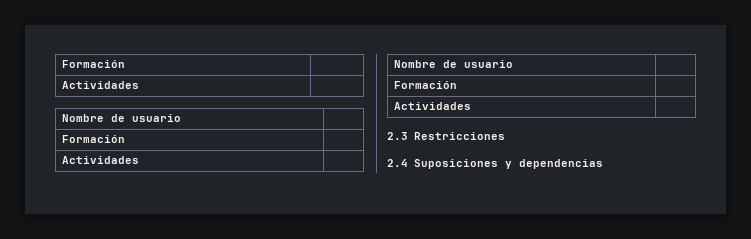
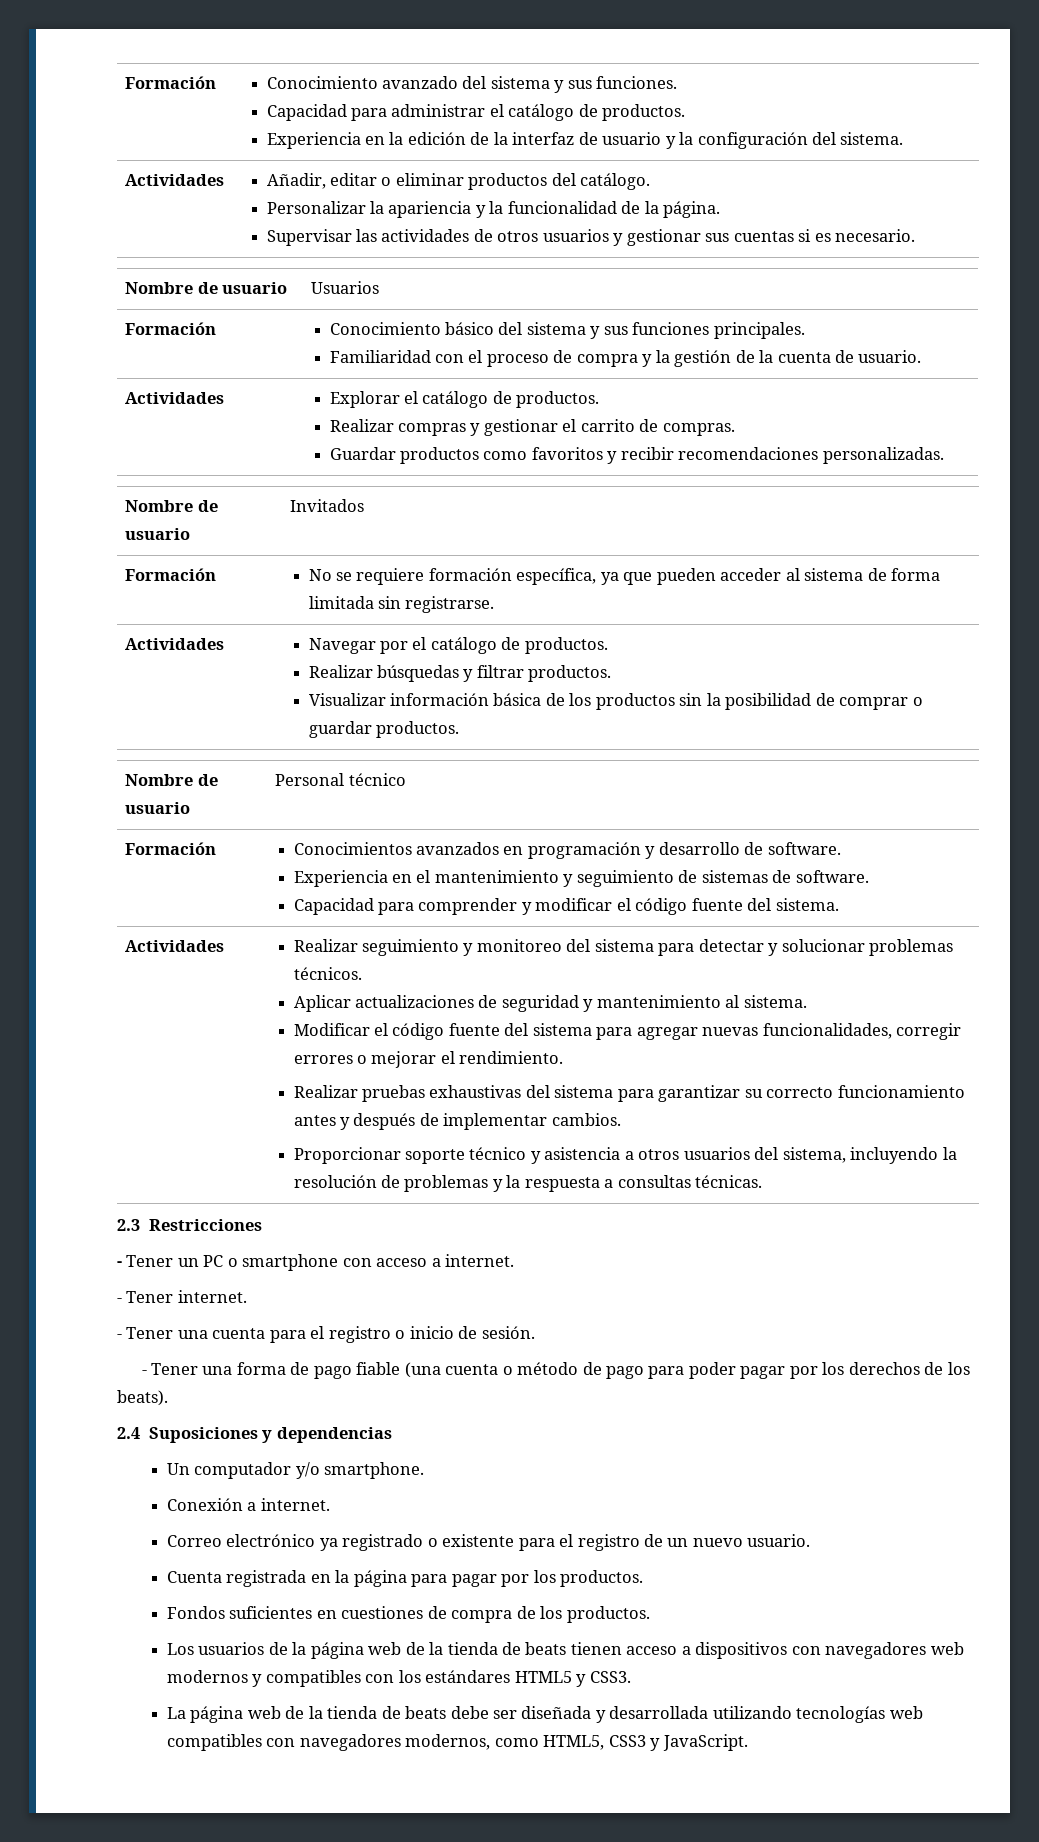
[61,60,125,68] [61,81,139,89] [61,114,181,122] [61,135,125,143] [61,156,139,164] [393,60,513,68] [393,81,457,89] [393,102,471,110] [387,132,505,140] [387,159,603,169] Formación | // Actividades | // Nombre de usuario | // Formación | // Actividades | // Nombre de usuario | // Formación | // Actividades | // 2.3 Restricciones // 2.4 Suposiciones y dependencias -> [125,76,217,89] [266,76,678,93] [266,104,686,121] [266,132,904,149] [125,174,225,186] [266,173,651,190] [266,201,721,218] [266,229,916,246] [125,282,288,294] [311,281,380,294] [125,322,217,335] [329,322,805,339] [329,350,922,367] [125,392,225,404] [329,391,600,408] [329,419,735,436] [329,447,944,464] [125,500,218,512] [125,528,191,540] [290,499,365,512] [125,568,217,581] [308,568,941,585] [308,596,495,613] [125,638,225,650] [308,637,608,654] [308,665,612,682] [308,693,923,710] [308,721,459,738] [125,774,218,786] [125,802,191,814] [275,773,406,786] [125,842,217,855] [293,842,841,859] [293,870,869,887] [293,898,839,915] [125,940,225,952] [293,939,954,956] [293,967,362,980] [293,995,807,1012] [293,1023,962,1040] [293,1051,564,1068] [293,1085,965,1102] [293,1113,621,1130] [293,1147,957,1164] [293,1175,763,1192] [117,1219,262,1231] [117,1254,515,1271] [117,1290,247,1303] [117,1326,535,1343] [141,1362,970,1379] [117,1390,168,1406] [117,1427,392,1443] [166,1462,425,1479] [166,1498,330,1511] [166,1534,811,1551] [166,1570,643,1587] [166,1606,650,1623] [166,1642,964,1659] [166,1670,631,1687] [166,1706,923,1723] [166,1734,748,1751] Formación | Conocimiento avanzado del sistema y sus funciones. // Capacidad para administrar el catálogo de productos. // Experiencia en la edición de la interfaz de usuario y la configuración del sistema. // Actividades | Añadir, editar o eliminar productos del catálogo. // Personalizar la apariencia y la funcionalidad de la página. // Supervisar las actividades de otros usuarios y gestionar sus cuentas si es necesario. // Nombre de usuario | Usuarios // Formación | Conocimiento básico del sistema y sus funciones principales. // Familiaridad con el proceso de compra y la gestión de la cuenta de usuario. // Actividades | Explorar el catálogo de productos. // Realizar compras y gestionar el carrito de compras. // Guardar productos como favoritos y recibir recomendaciones personalizadas. // Nombre de usuario | Invitados // Formación | No se requiere formación específica, ya que pueden acceder al sistema de forma limitada sin registrarse. // Actividades | Navegar por el catálogo de productos. // Realizar búsquedas y filtrar productos. // Visualizar información básica de los productos sin la posibilidad de comprar o guardar productos. // Nombre de usuario | Personal técnico // Formación | Conocimientos avanzados en programación y desarrollo de software. // Experiencia en el mantenimiento y seguimiento de sistemas de software. // Capacidad para comprender y modificar el código fuente del sistema. // Actividades | Realizar seguimiento y monitoreo del sistema para detectar y solucionar problemas técnicos. // Aplicar actualizaciones de seguridad y mantenimiento al sistema. // Modificar el código fuente del sistema para agregar nuevas funcionalidades, corregir errores o mejorar el rendimiento. // Realizar pruebas exhaustivas del sistema para garantizar su correcto funcionamiento antes y después de implementar cambios. // Proporcionar soporte técnico y asistencia a otros usuarios del sistema, incluyendo la resolución de problemas y la respuesta a consultas técnicas. // 2.3 Restricciones // - Tener un PC o smartphone con acceso a internet. // - Tener internet. // - Tener una cuenta para el registro o inicio de sesión. // - Tener una forma de pago fiable (una cuenta o método de pago para poder pagar por los derechos de los beats). // 2.4 Suposiciones y dependencias // Un computador y/o smartphone. // Conexión a internet. // Correo electrónico ya registrado o existente para el registro de un nuevo usuario. // Cuenta registrada en la página para pagar por los productos. // Fondos suficientes en cuestiones de compra de los productos. // Los usuarios de la página web de la tienda de beats tienen acceso a dispositivos con navegadores web modernos y compatibles con los estándares HTML5 y CSS3. // La página web de la tienda de beats debe ser diseñada y desarrollada utilizando tecnologías web compatibles con navegadores modernos, como HTML5, CSS3 y JavaScript.

